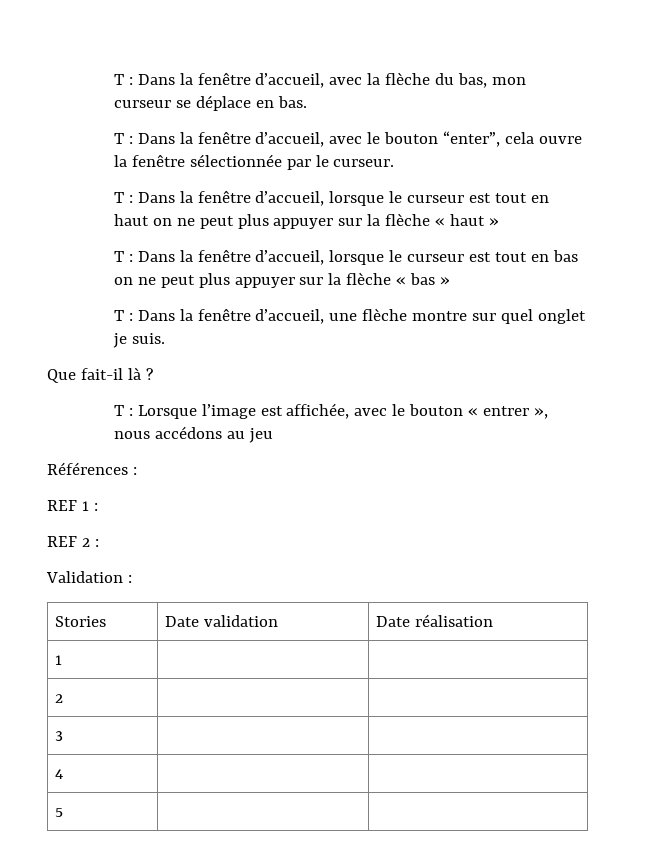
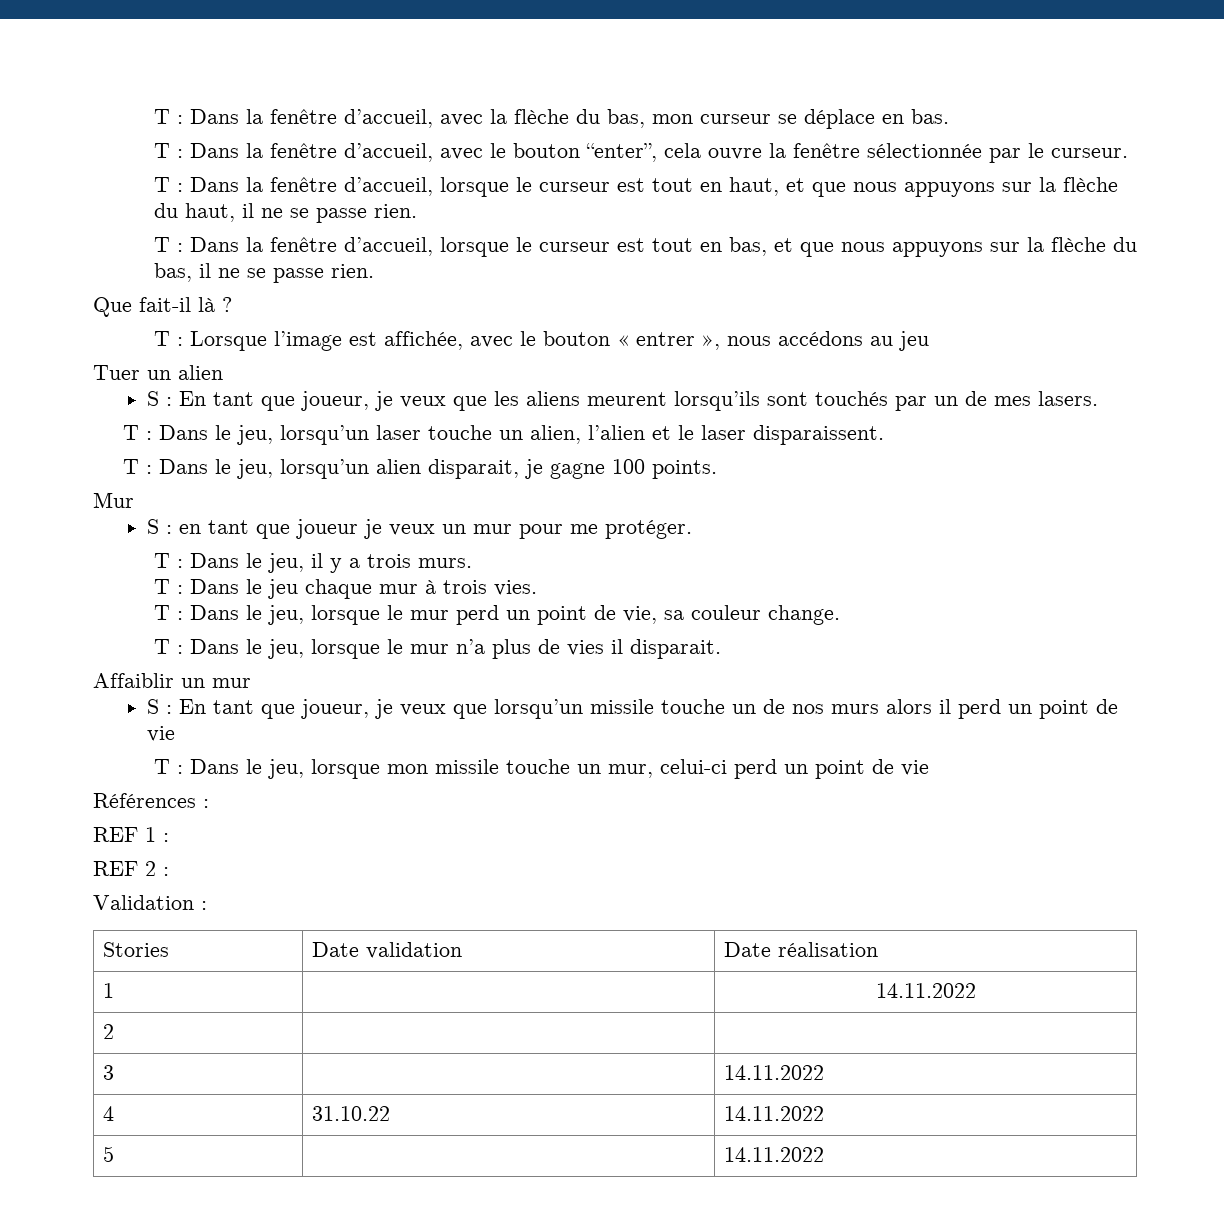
[113,213,500,229] haut on ne peut plus appuyer sur la flèche « haut » -> [728,177,1118,197] [153,203,417,223] haut, et que nous appuyons sur la flèche du haut, il ne se passe rien.
[553,250,579,262] [113,272,451,288] [113,308,587,324] [112,333,165,348] bas on ne peut plus appuyer sur la flèche « bas » // T : Dans la fenêtre d’accueil, une flèche montre sur quel onglet je suis. -> [728,237,1137,257] [153,263,374,283] bas, et que nous appuyons sur la flèche du bas, il ne se passe rien.
(273, 435) none -> [93,365,223,380] [147,391,1099,411] [123,425,885,445] [123,459,718,479] [93,492,134,508] [147,519,693,539] [153,553,472,573] [153,579,537,599] [153,605,840,625] [153,639,721,659] [93,673,251,688] [147,699,1119,719] [147,726,176,742] [153,759,929,779] // Tuer un alien // S : En tant que joueur, je veux que les aliens meurent lorsqu’ils sont touchés par un de mes lasers. // T : Dans le jeu, lorsqu’un laser touche un alien, l’alien et le laser disparaissent. // T : Dans le jeu, lorsqu’un alien disparait, je gagne 100 points. // Mur // S : en tant que joueur je veux un mur pour me protéger. // T : Dans le jeu, il y a trois murs. // T : Dans le jeu chaque mur à trois vies. // T : Dans le jeu, lorsque le mur perd un point de vie, sa couleur change. // T : Dans le jeu, lorsque le mur n’a plus de vies il disparait. // Affaiblir un mur // S : En tant que joueur, je veux que lorsqu’un missile touche un de nos murs alors il perd un point de vie // T : Dans le jeu, lorsque mon missile touche un mur, celui-ci perd un point de vie
(63, 660) none -> [875,983,976,998] 14.11.2022
(64, 736) none -> [724,1065,825,1080] 14.11.2022
(64, 774) | -> [312,1106,391,1121] [724,1106,825,1121] 31.10.22 | 14.11.2022
(64, 812) none -> [724,1147,825,1162] 14.11.2022

